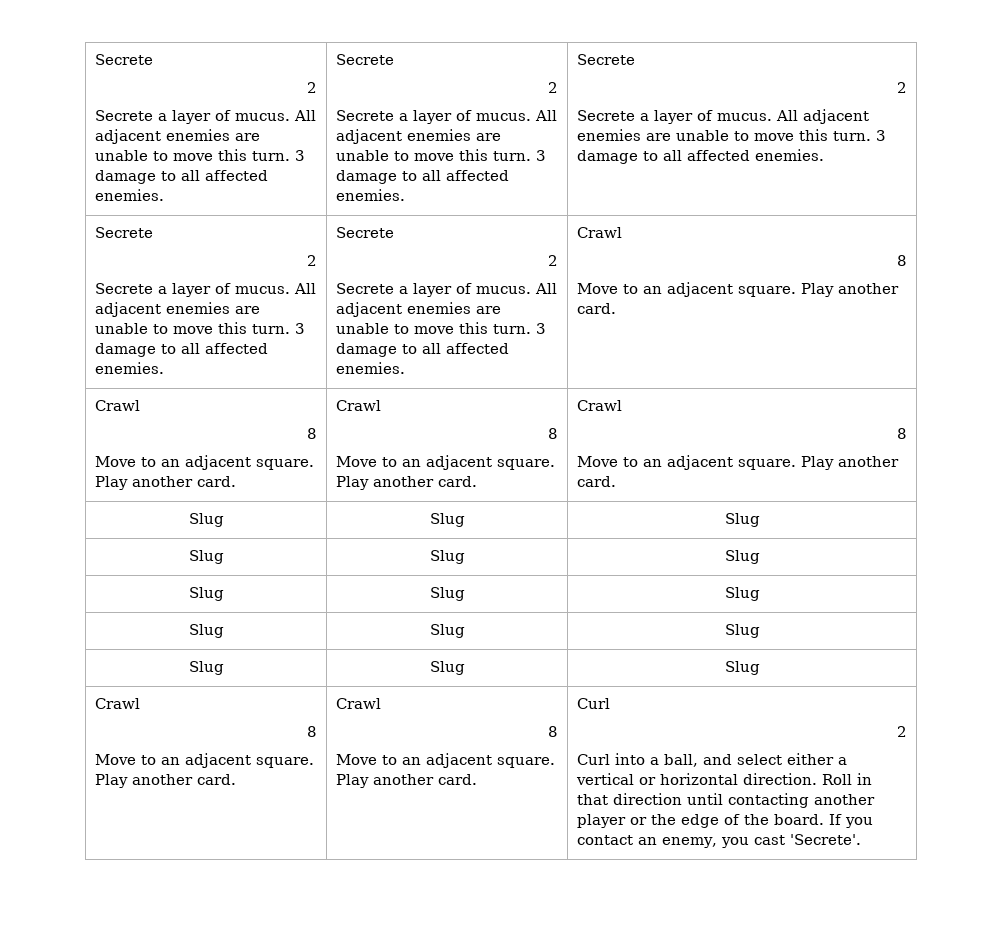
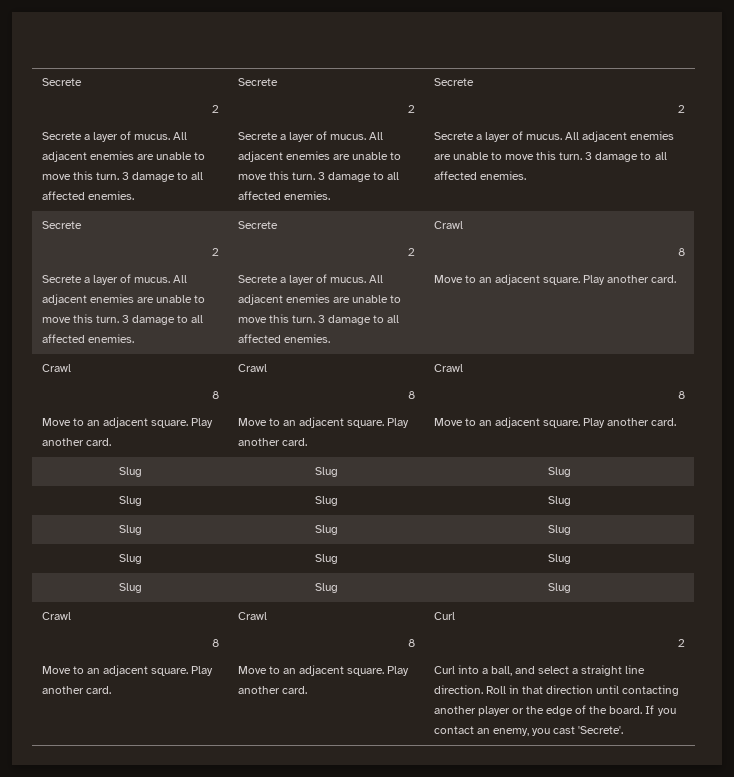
[786,753,847,765] [575,773,738,785] either a vertical or horizontal -> [572,665,646,676] a straight line

